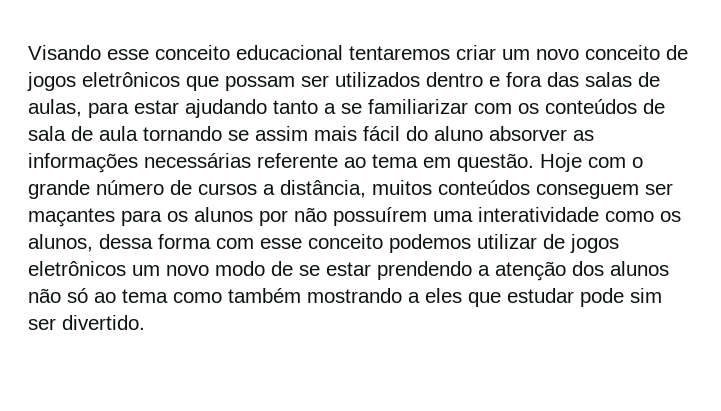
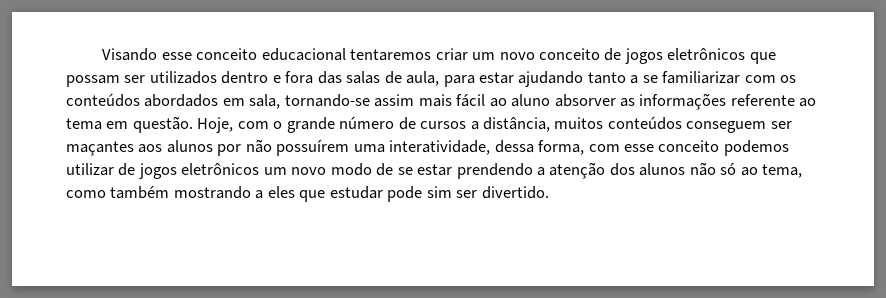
[28,99,82,117] aulas, -> [406,71,440,86] aula,
[643,99,665,114] [28,126,249,141] de sala de aula tornando se -> [144,94,370,109] abordados em sala, tornando-se
[406,126,428,141] do -> [489,98,507,107] ao
[144,153,251,168] necessárias -> (727, 101) none
[540,153,582,172] Hoje -> [197,117,234,133] Hoje,
[121,210,188,226] para os -> [138,144,163,153] aos
[478,207,681,222] [28,234,211,252] interatividade como os alunos, dessa forma -> [389,140,585,155] interatividade, dessa forma,
[122,289,168,303] tema -> [762,164,803,178] tema,

